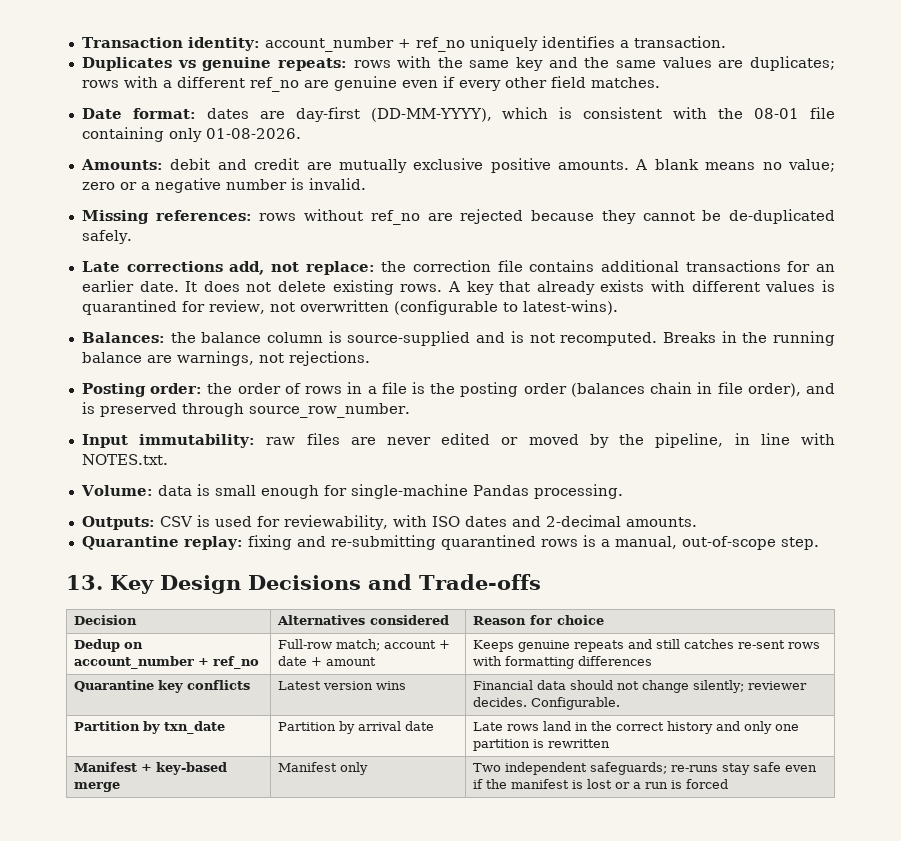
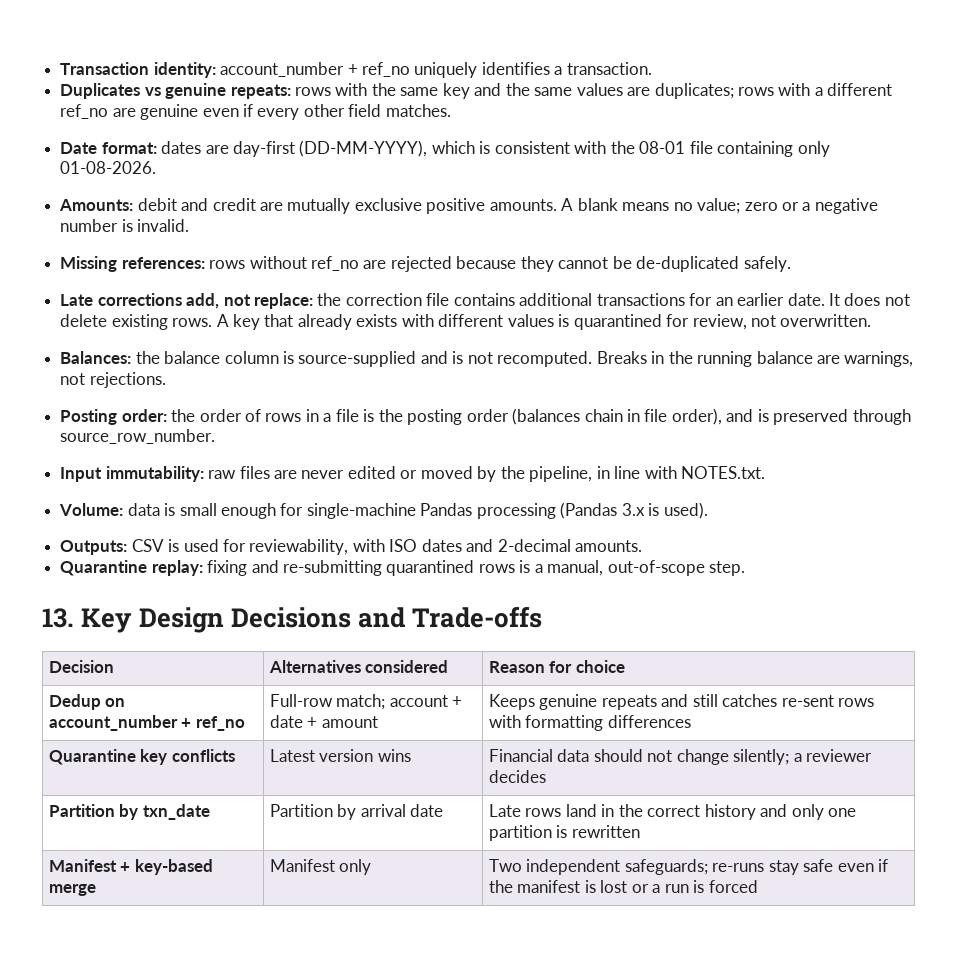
[299,300,618,315] overwritten (configurable to latest-wins). -> [780,314,872,327] overwritten.
[533,484,623,499] processing. -> [476,502,708,519] processing (Pandas 3.x is used).
[748,681,808,690] [473,697,621,710] reviewer decides. Configurable. -> [793,749,873,762] [488,770,546,783] a reviewer decides

